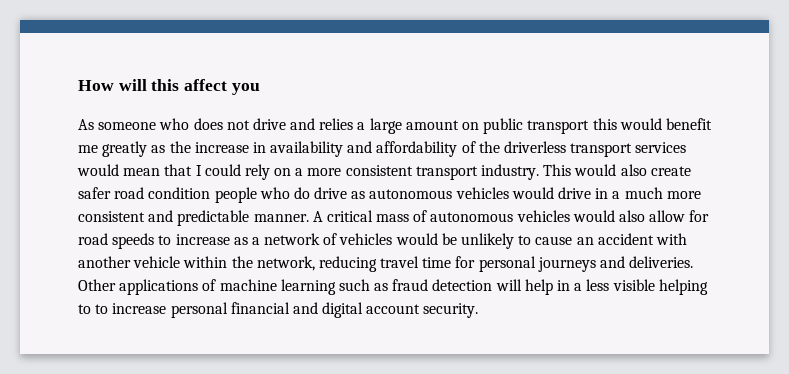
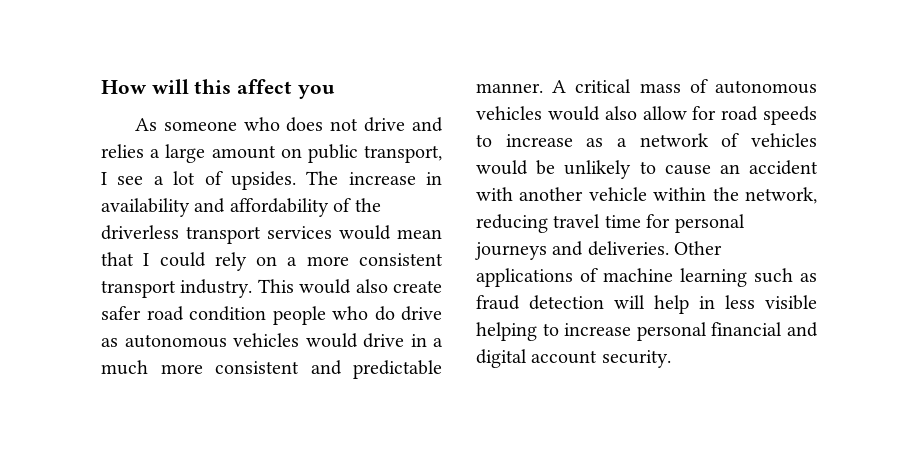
[527,118,712,134] [78,141,191,157] transport this would benefit me greatly as the -> [364,145,442,163] [101,171,339,190] transport, I see a lot of upsides. The
[574,283,583,291] a -> (715, 302) none
[95,304,109,314] to -> (559, 329) none

